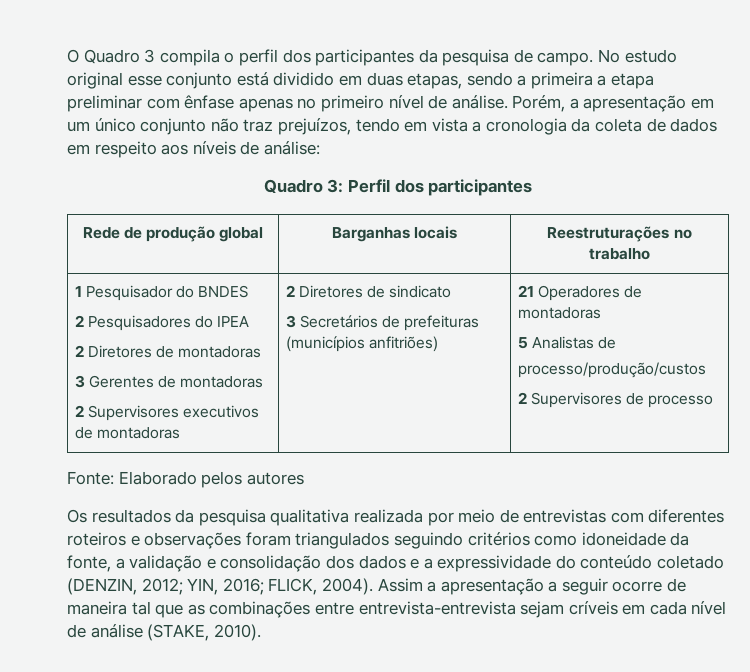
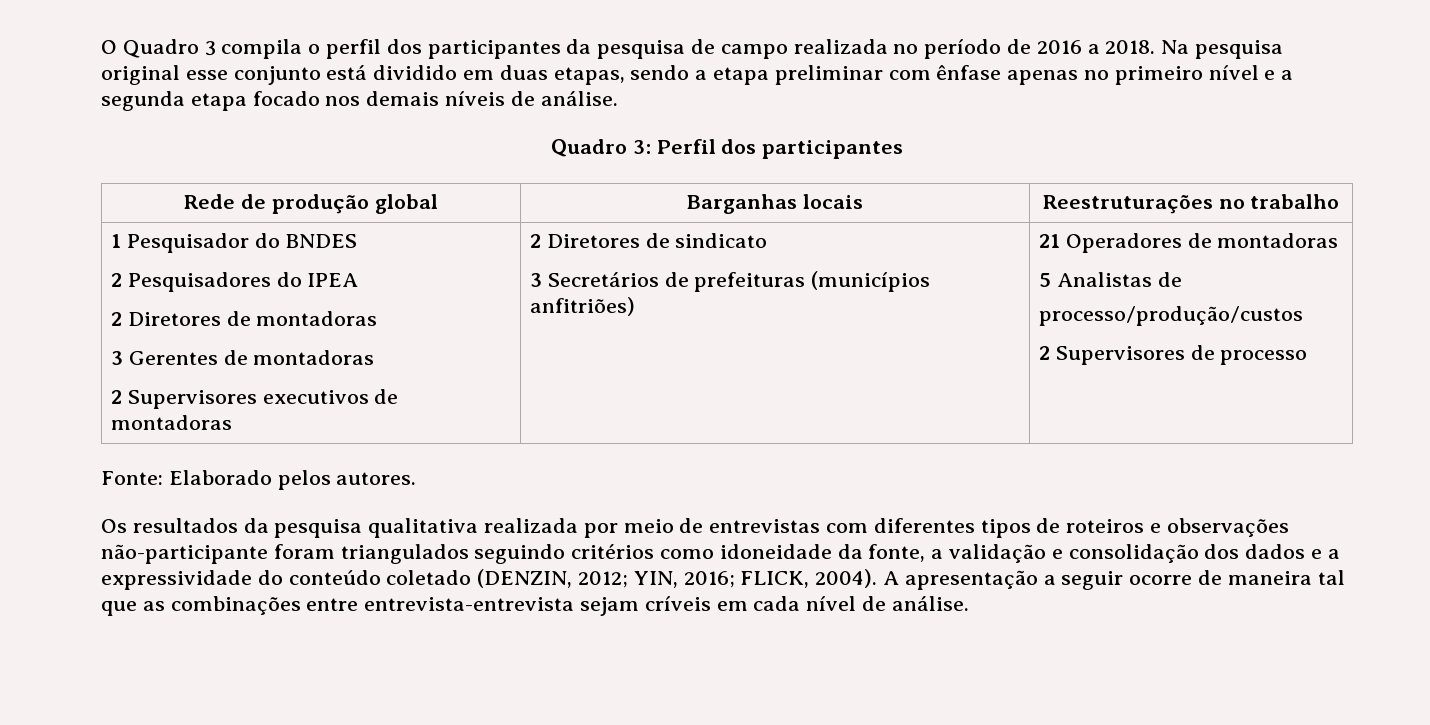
[537,49,677,66] campo. No estudo -> [720,39,1284,59] campo realizada no período de 2016 a 2018. Na pesquisa
[530,72,607,89] primeira a -> (708, 75) none
[428,95,715,112] [67,118,718,135] [67,141,320,158] de análise. Porém, a apresentação em um único conjunto não traz prejuízos, tendo em vista a cronologia da coleta de dados em respeito aos níveis de análise: -> [1264,70,1294,80] [101,91,618,111] e a segunda etapa focado nos demais níveis de análise.
[246,472,304,485] autores -> [336,472,417,485] autores.
(725, 516) none -> [980,518,1061,538] tipos de
(242, 540) none -> [101,544,268,564] não-participante
[377,578,437,592] Assim a -> [883,571,900,585] A
[90,624,261,641] análise (STAKE, 2010). -> [891,596,969,611] análise.

